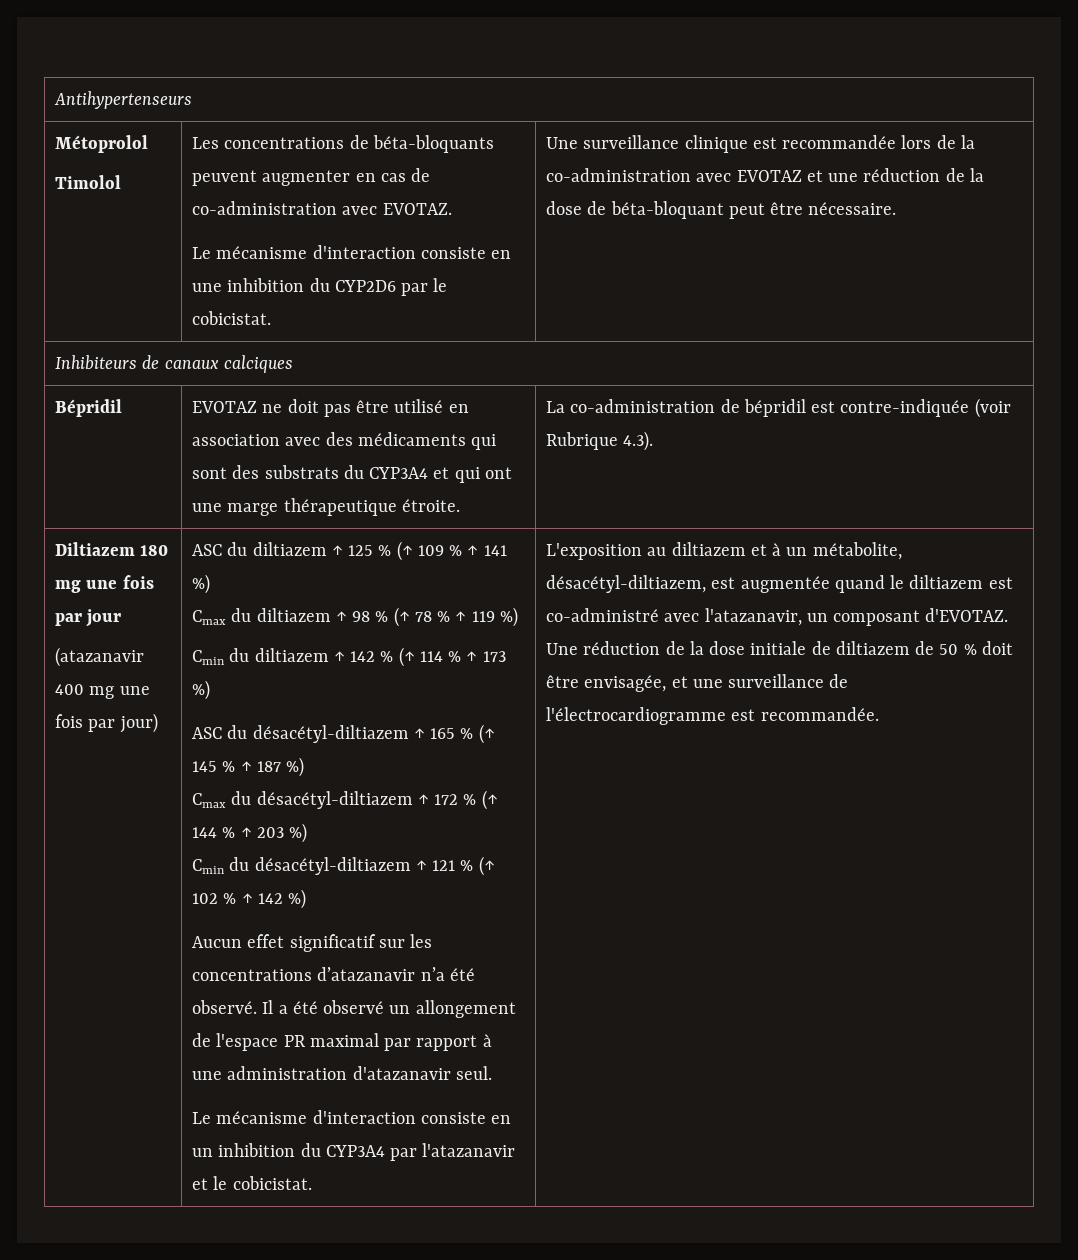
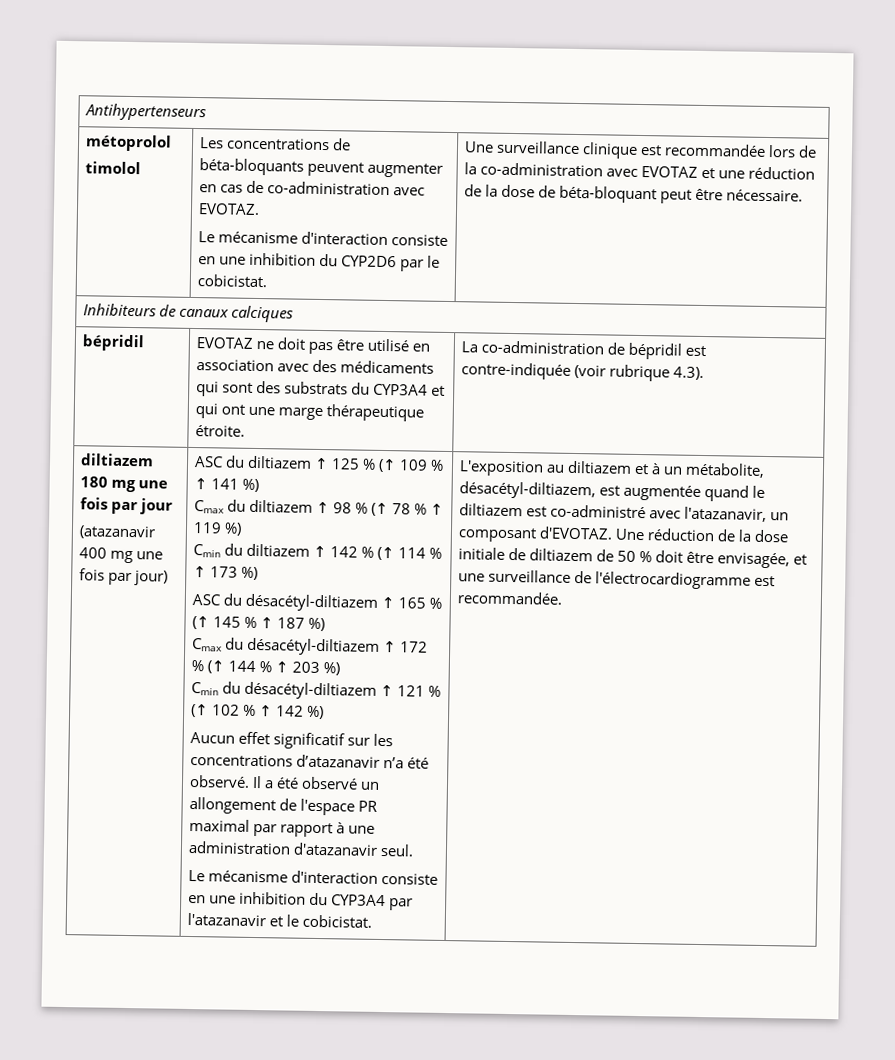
[55,135,149,153] [55,175,122,189] Métoprolol // Timolol -> [84,134,172,152] [84,161,141,175] métoprolol // timolol
[55,399,123,417] Bépridil -> [81,334,145,352] bépridil
[546,432,619,450] Rubrique -> [608,364,670,382] rubrique
[55,542,136,556] Diltiazem -> [79,453,154,467] diltiazem
[192,1148,214,1157] un -> [208,895,236,904] une

